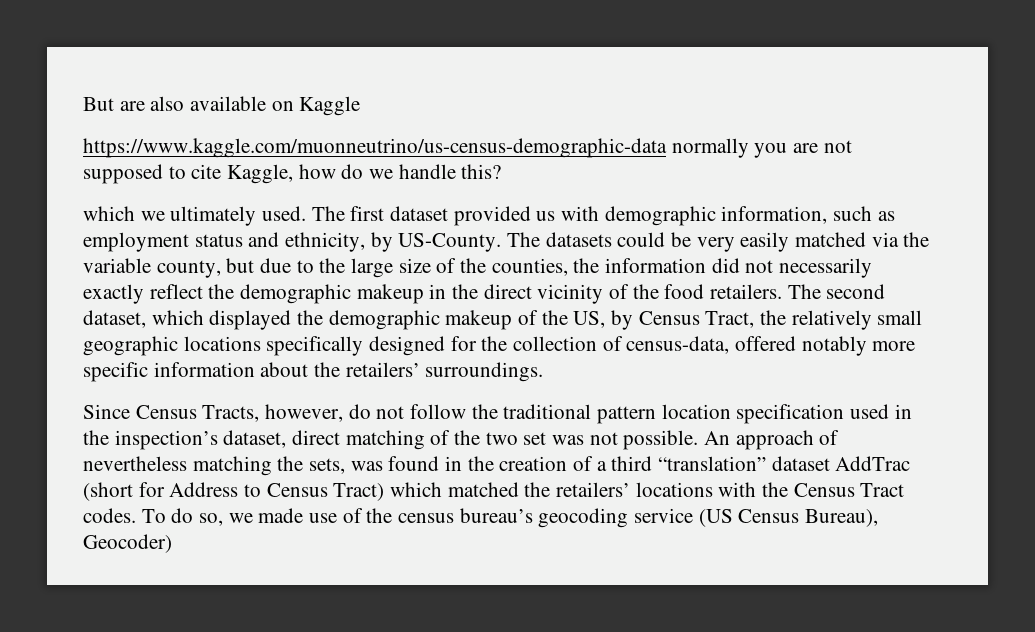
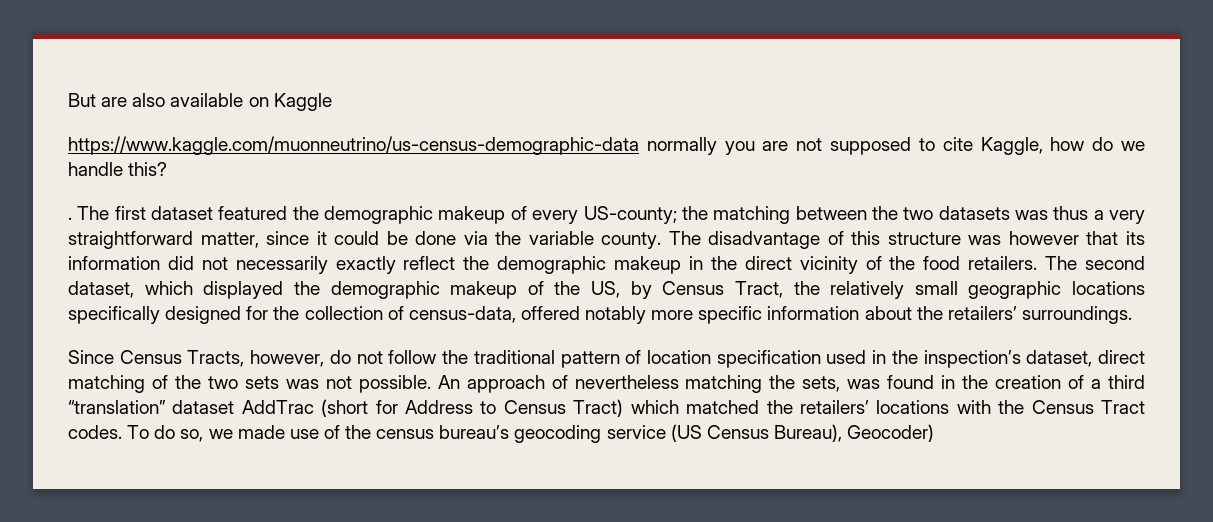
[83,206,895,226] [83,232,930,252] [83,258,600,278] which we ultimately used. The first dataset provided us with demographic information, such as employment status and ethnicity, by US-County. The datasets could be very easily matched via the variable county, but due to the large size of the counties, the -> [68,206,1146,224] [68,231,1145,249] . The first dataset featured the demographic makeup of every US-county; the matching between the two datasets was thus a very straightforward matter, since it could be done via the variable county. The disadvantage of this structure was however that its
(657, 415) none -> [625,350,642,364] of
[523,432,547,445] set -> [244,376,279,389] sets

